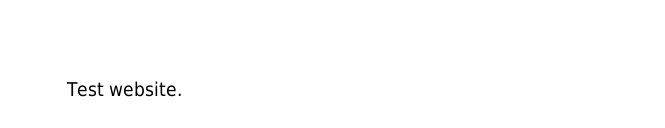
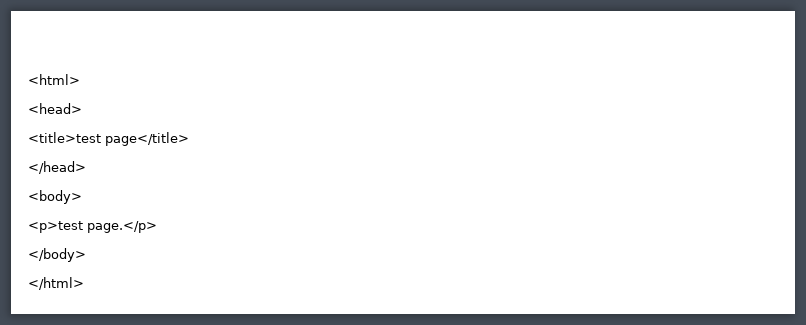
[66,81,183,97] Test website. -> [28,74,80,85] [28,103,82,114] [28,132,189,146] [28,161,86,174] [28,190,82,204] [28,221,157,233] [28,248,86,262] [28,277,84,290] <html> // <head> // <title>test page</title> // </head> // <body> // <p>test page.</p> // </body> // </html>

